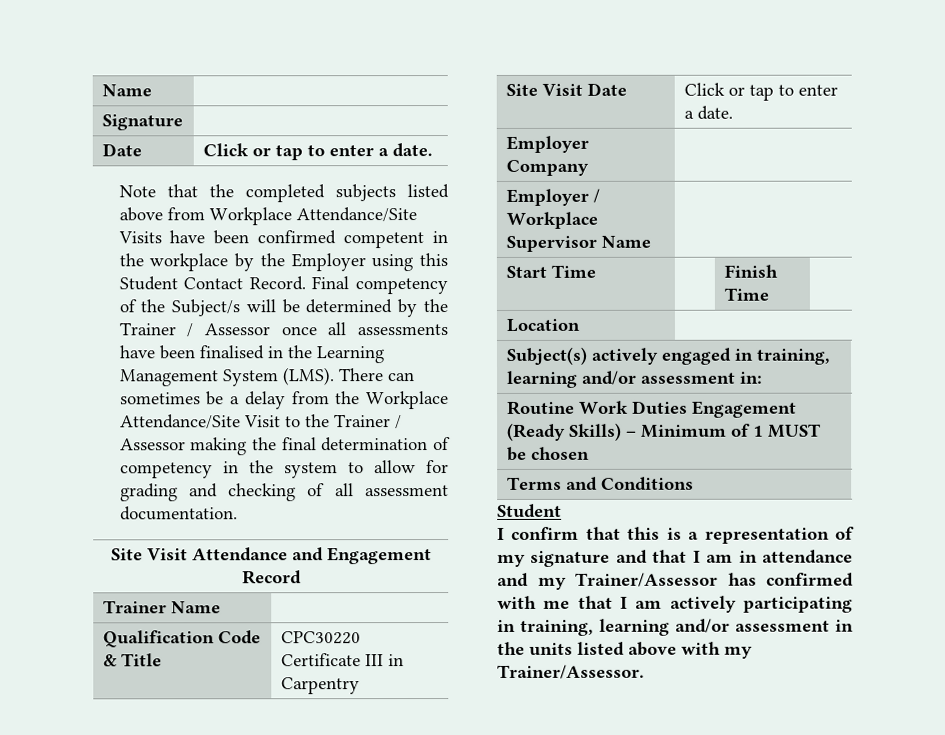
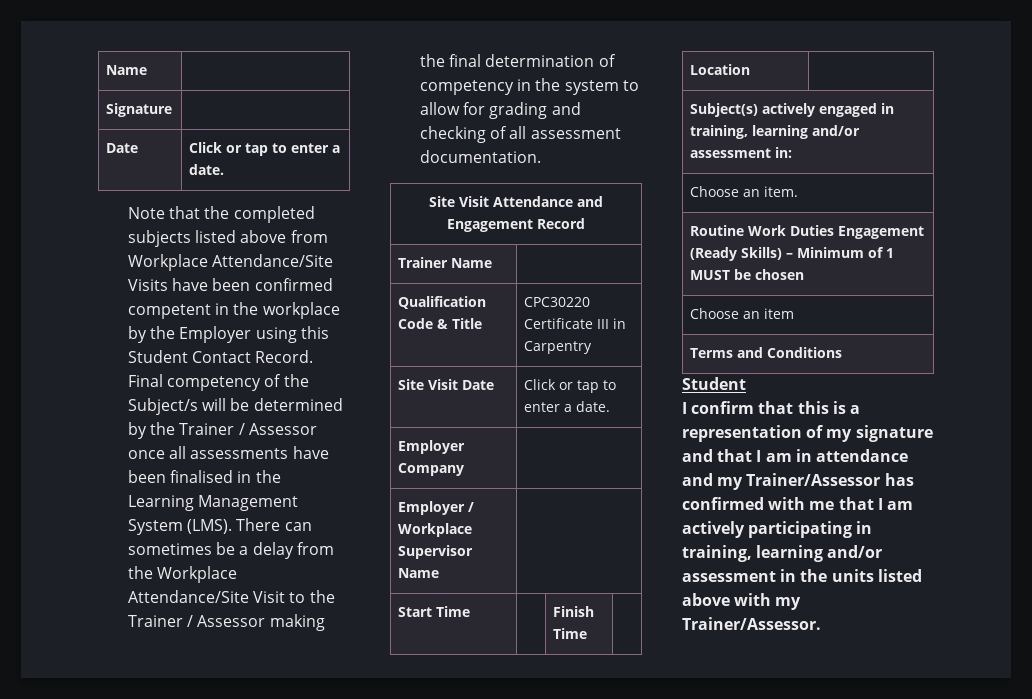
(764, 377) none -> [690,186,799,197] // Choose an item.
(591, 453) none -> [690,308,795,319] // Choose an item

